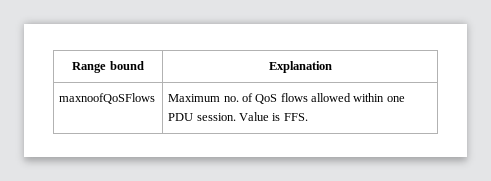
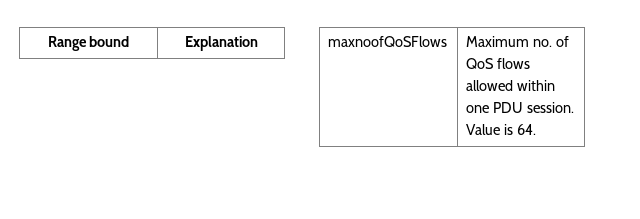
[283,113,308,121] FFS. -> [517,124,537,135] 64.

